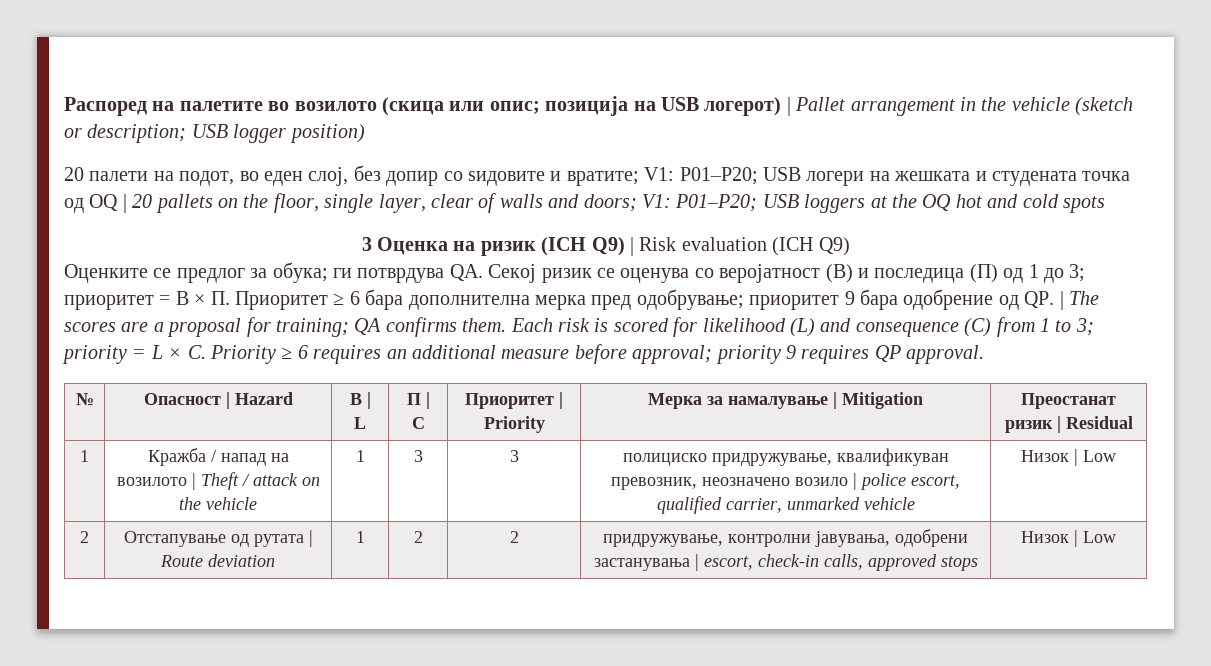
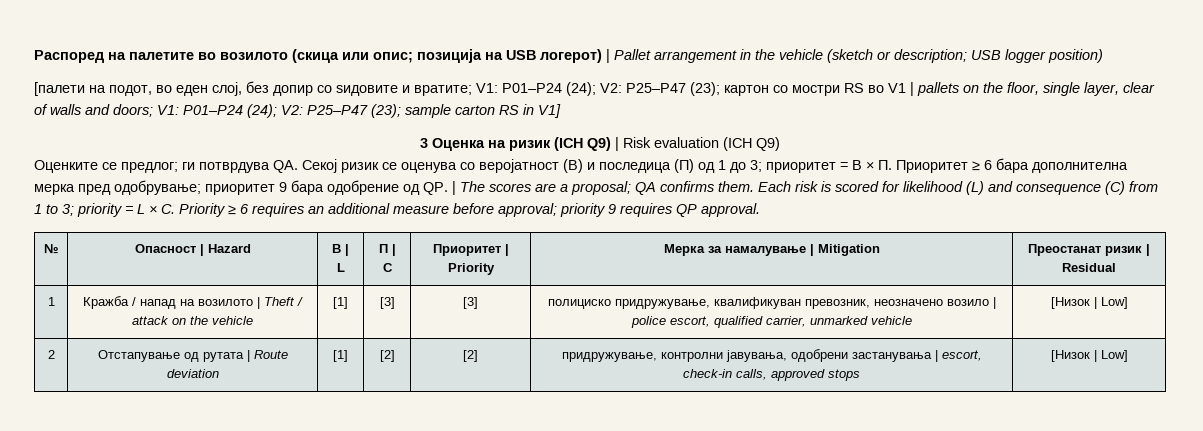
[64,167,149,181] 20 палети -> [34,82,85,96] [палети
[679,167,1131,186] [64,194,153,213] P01–P20; USB логери на жешката и студената точка од OQ | 20 -> [502,82,914,96] P01–P24 (24); V2: P25–P47 (23); картон со мостри RS во V1 |
[675,194,1105,213] P01–P20; USB loggers at the OQ hot and cold spots -> [183,104,561,118] P01–P24 (24); V2: P25–P47 (23); sample carton RS in V1]
[176,262,328,283] предлог за обука; -> [121,162,178,173] предлог;
[167,317,349,337] proposal for training; -> [571,181,631,195] proposal;
[355,450,365,462] [413,450,423,462] [509,450,519,462] 1 | 3 | 3 -> [333,297,348,309] [379,297,395,309] [463,297,478,309] [1] | [3] | [3]
[1021,449,1116,466] Низок | Low -> [1050,297,1128,309] [Низок | Low]
[355,531,365,543] [413,531,423,543] [509,531,519,543] 1 | 2 | 2 -> [333,350,348,362] [379,350,395,362] [463,350,478,362] [1] | [2] | [2]
[1021,530,1116,547] Низок | Low -> [1050,350,1128,362] [Низок | Low]

